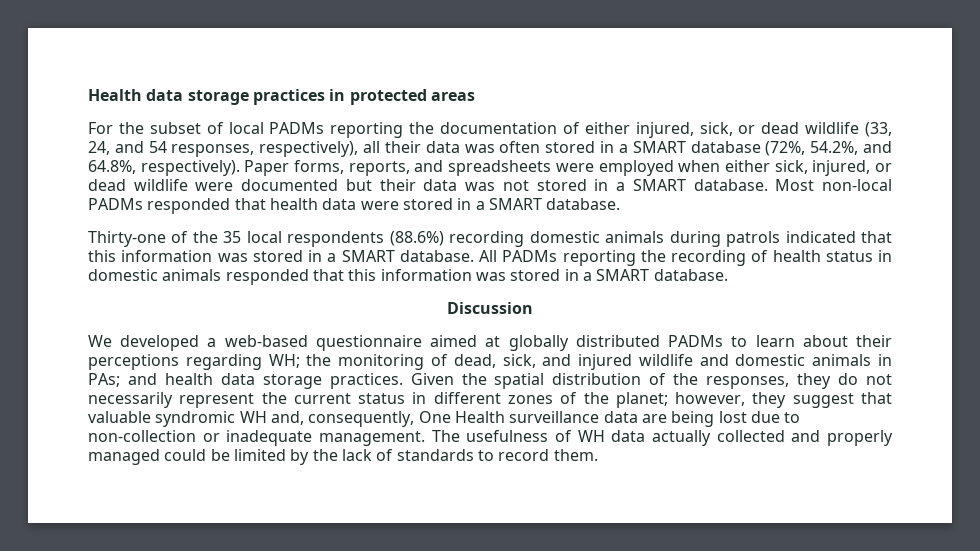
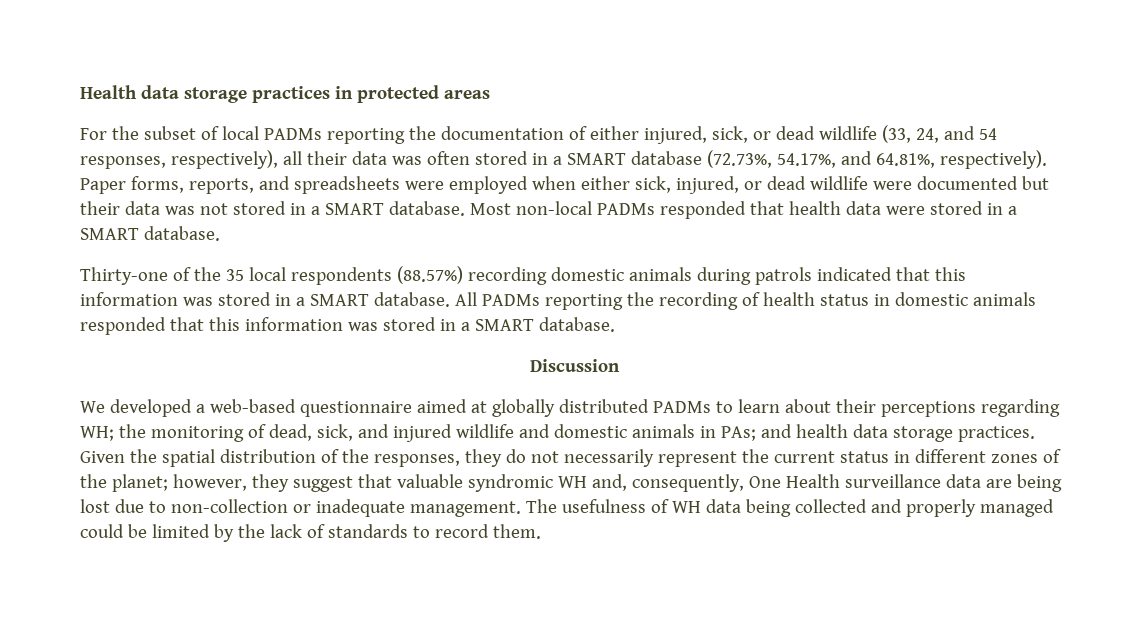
[765,141,893,156] [88,160,136,174] (72%, 54.2%, and 64.8%, -> [706,150,935,168] (72.73%, 54.17%, and 64.81%,
[389,231,444,246] (88.6%) -> [396,266,463,284] (88.57%)
[652,430,711,446] actually -> [745,499,791,517] being

